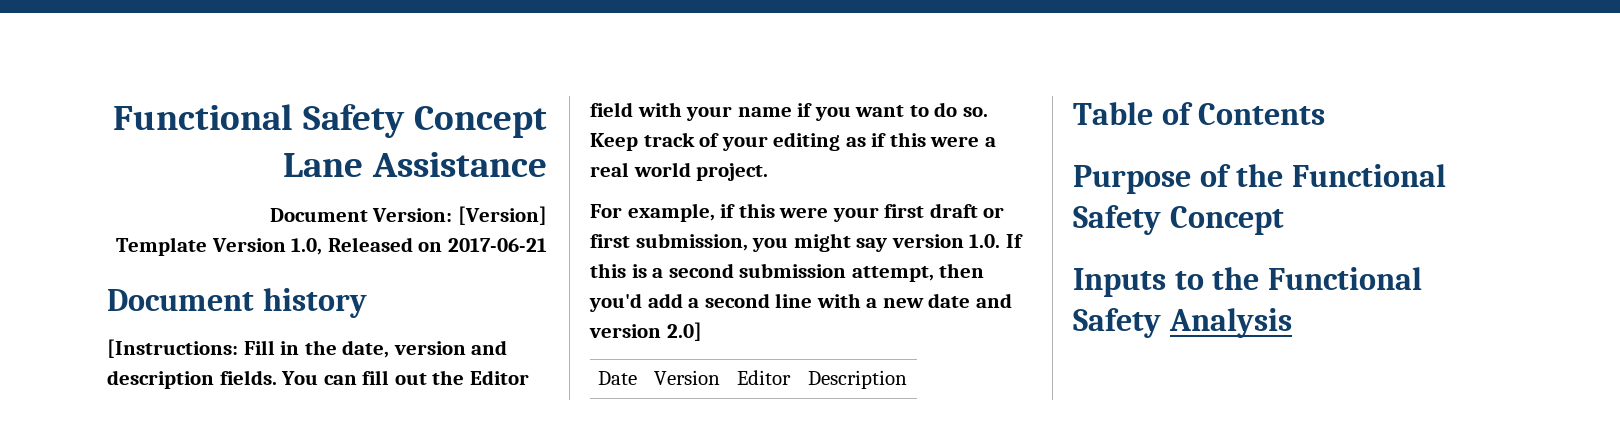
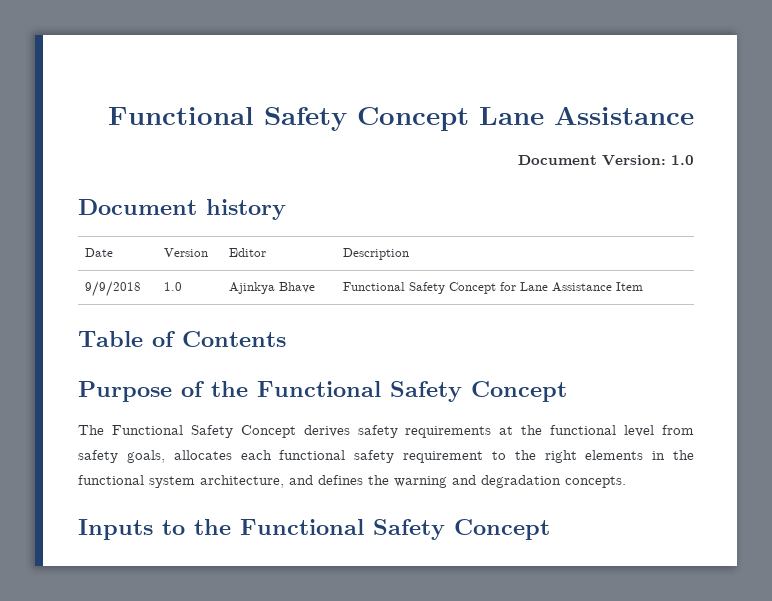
[458,206,547,225] [116,237,547,256] [107,288,367,318] [107,339,508,358] [107,370,529,389] [590,102,988,121] [590,132,996,151] [590,162,769,181] [590,203,1005,222] [590,233,1023,252] [590,263,985,282] [589,293,1012,312] [589,322,702,341] [598,371,638,385] [654,370,721,385] [737,370,792,385] [808,370,908,389] [Version] // Template Version 1.0, Released on 2017-06-21 // Document history // [Instructions: Fill in the date, version and description fields. You can fill out the Editor field with your name if you want to do so. Keep track of your editing as if this were a real world project. // For example, if this were your first draft or first submission, you might say version 1.0. If this is a second submission attempt, then you'd add a second line with a new date and version 2.0] // Date | Version | Editor | Description -> [671,155,694,165] [78,199,286,220] [84,248,113,257] [163,248,208,257] [228,248,266,257] [342,248,409,260] [84,281,141,297] [163,282,182,291] [228,282,315,294] [342,282,643,294] 1.0 // Document history // Date | Version | Editor | Description // 9/9/2018 | 1.0 | Ajinkya Bhave | Functional Safety Concept for Lane Assistance Item
(1284, 220) none -> [78,425,694,438] [78,450,694,463] [78,475,626,488] // The Functional Safety Concept derives safety requirements at the functional level from safety goals, allocates each functional safety requirement to the right elements in the functional system architecture, and defines the warning and degradation concepts.
[1168,308,1292,338] Analysis -> [454,519,550,540] Concept

